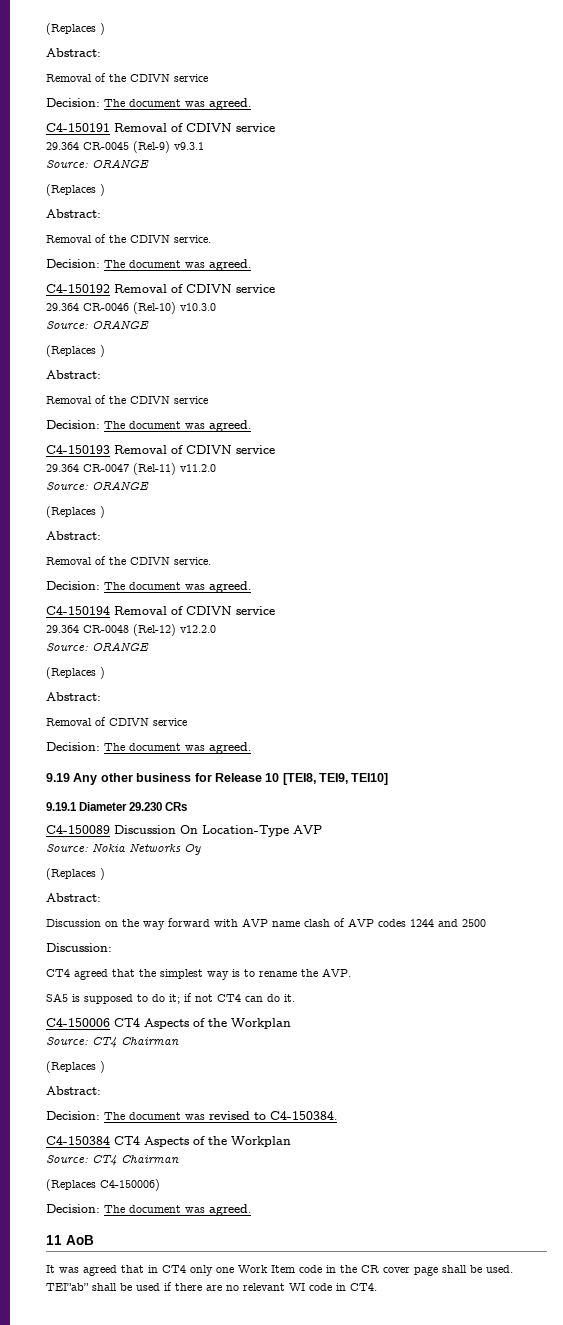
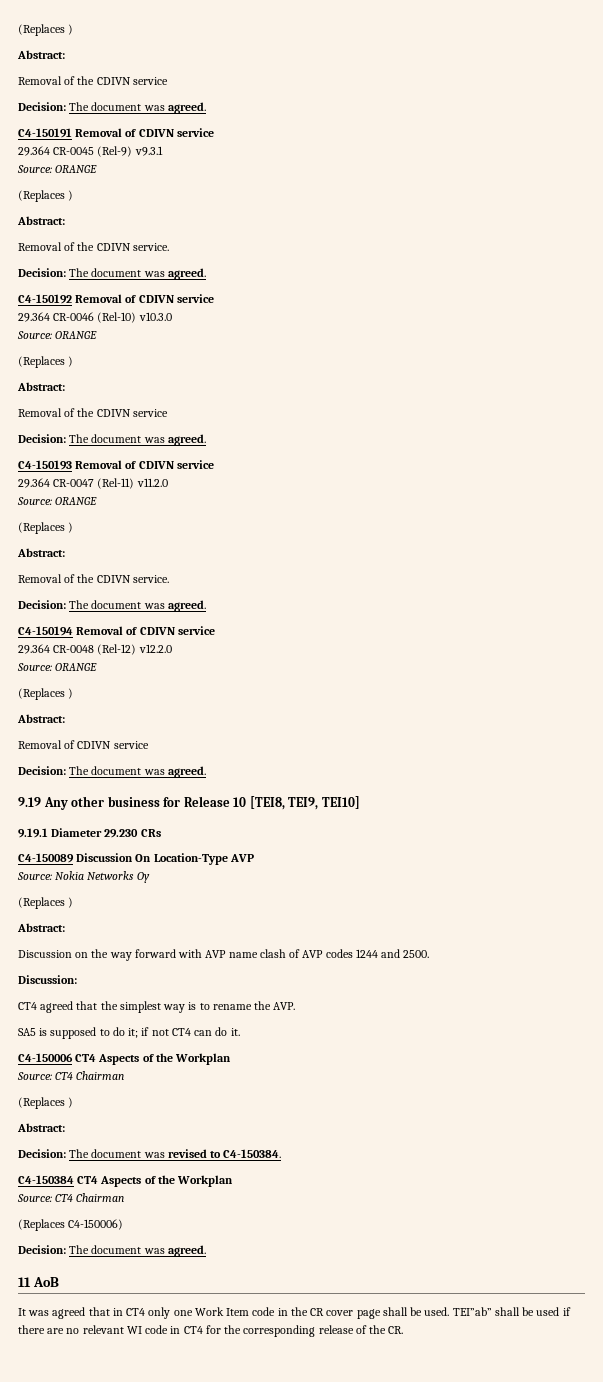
[462,919,486,927] 2500 -> [403,950,430,958] 2500.
[350,1283,377,1291] CT4. -> [183,1325,404,1337] CT4 for the corresponding release of the CR.

